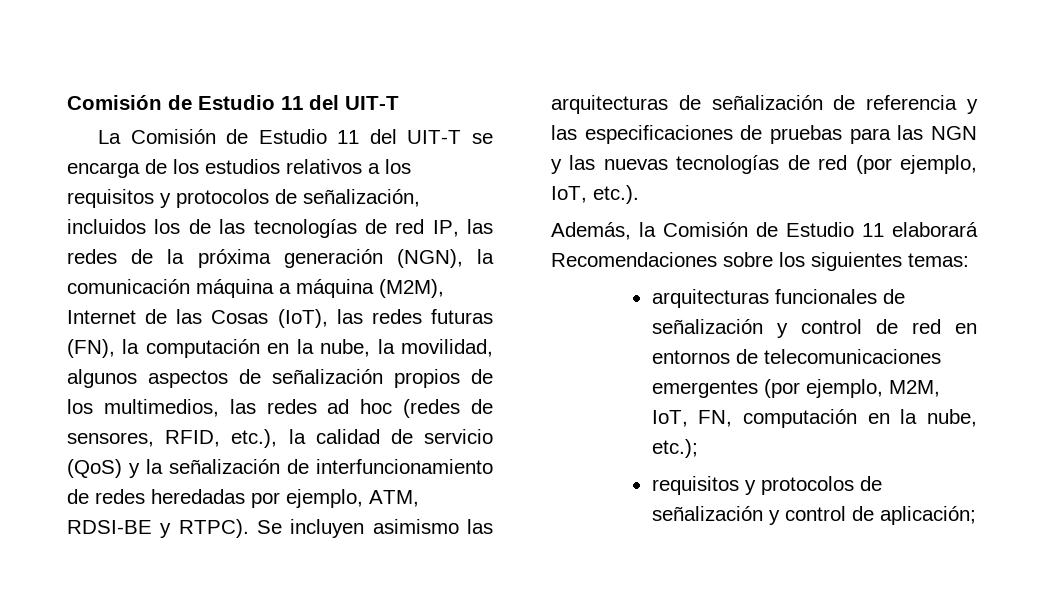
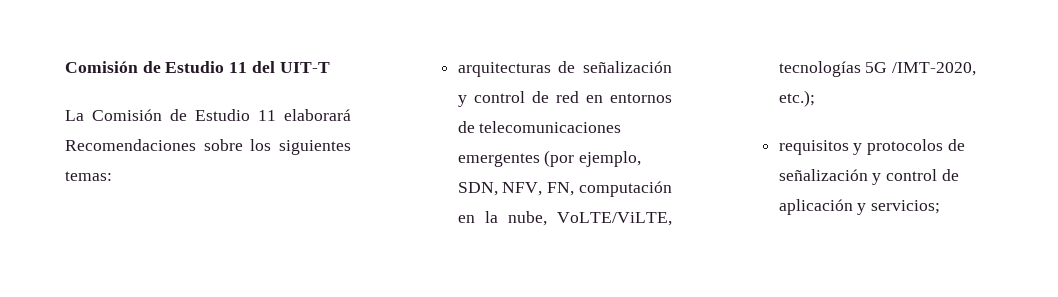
[369,129,493,144] [67,159,411,178] [67,189,420,208] [67,219,493,238] [67,249,494,268] [67,279,444,298] [67,309,494,328] [67,339,493,358] [67,369,493,388] [67,399,493,418] [67,429,493,448] [67,459,493,478] [67,489,419,508] [67,519,493,538] [551,95,978,114] [551,125,977,144] [551,155,977,174] [551,185,639,204] [551,222,884,240] del UIT-T se encarga de los estudios relativos a los requisitos y protocolos de señalización, incluidos los de las tecnologías de red IP, las redes de la próxima generación (NGN), la comunicación máquina a máquina (M2M), Internet de las Cosas (IoT), las redes futuras (FN), la computación en la nube, la movilidad, algunos aspectos de señalización propios de los multimedios, las redes ad hoc (redes de sensores, RFID, etc.), la calidad de servicio (QoS) y la señalización de interfuncionamiento de redes heredadas por ejemplo, ATM, RDSI-BE y RTPC). Se incluyen asimismo las arquitecturas de señalización de referencia y las especificaciones de pruebas para las NGN y las nuevas tecnologías de red (por ejemplo, IoT, etc.). // Además, la Comisión de Estudio 11 -> (276, 115) none
[774,289,877,304] funcionales -> (551, 69) none
[888,380,940,397] [651,410,688,427] M2M, IoT, -> [457,182,543,196] SDN, NFV,
(977, 418) none -> [557,212,672,226] [778,61,977,77] VoLTE/ViLTE, tecnologías 5G /IMT-2020,
[879,506,976,525] aplicación; -> [778,199,941,215] aplicación y servicios;

